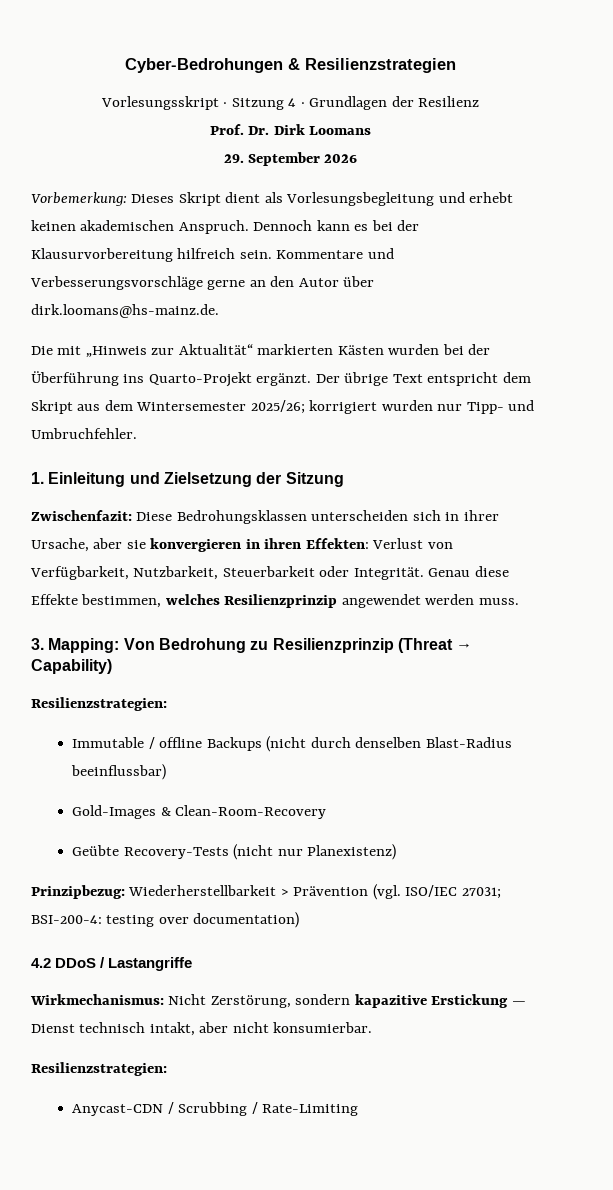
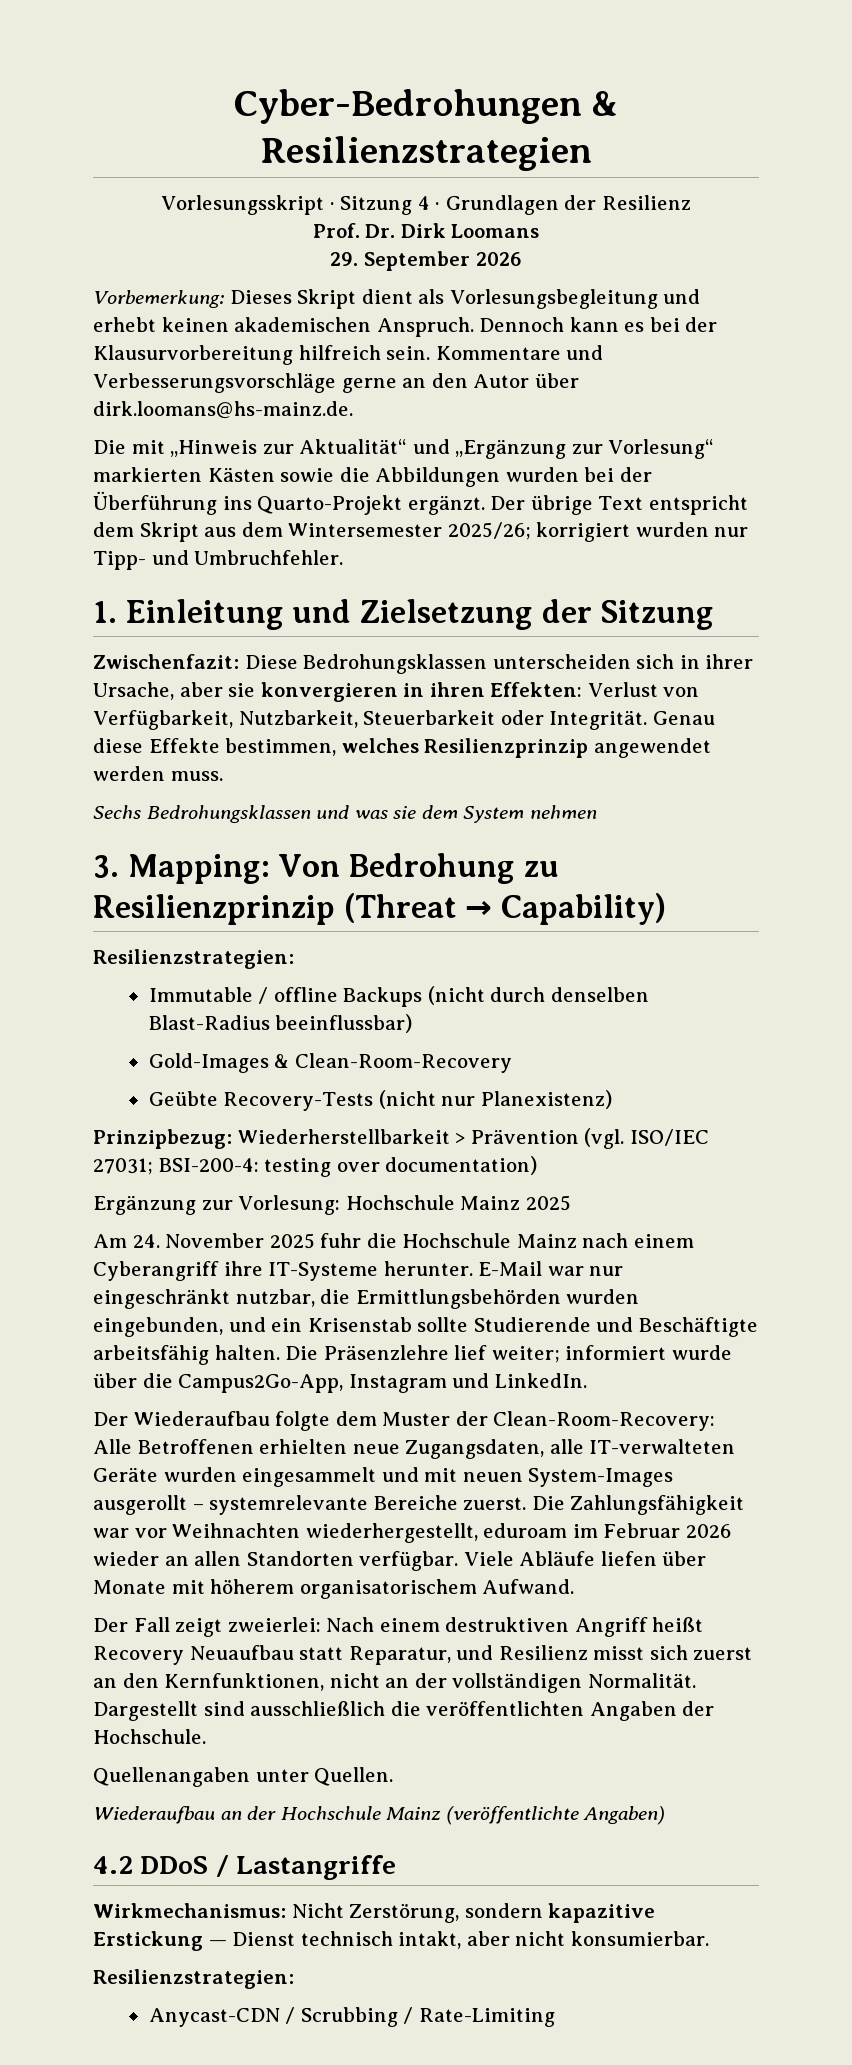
[257,344,384,355] markierten Kästen -> [412,439,715,459] [93,467,501,487] und „Ergänzung zur Vorlesung“ markierten Kästen sowie die Abbildungen
(519, 601) none -> [93,805,597,823] // Sechs Bedrohungsklassen und was sie dem System nehmen
(300, 920) none -> [93,1195,571,1215] [93,1233,694,1249] [93,1261,624,1281] [93,1289,640,1309] [93,1317,758,1337] [93,1345,732,1365] [93,1373,587,1393] [93,1411,716,1431] [93,1439,736,1459] [93,1467,674,1487] [93,1495,745,1515] [93,1523,731,1543] [93,1551,707,1571] [93,1579,575,1599] [93,1617,704,1637] [93,1645,753,1665] [93,1673,696,1693] [93,1701,715,1721] [93,1729,206,1744] [93,1767,394,1787] [93,1806,666,1825] // Ergänzung zur Vorlesung: Hochschule Mainz 2025 // Am 24. November 2025 fuhr die Hochschule Mainz nach einem Cyberangriff ihre IT-Systeme herunter. E-Mail war nur eingeschränkt nutzbar, die Ermittlungsbehörden wurden eingebunden, und ein Krisenstab sollte Studierende und Beschäftigte arbeitsfähig halten. Die Präsenzlehre lief weiter; informiert wurde über die Campus2Go-App, Instagram und LinkedIn. // Der Wiederaufbau folgte dem Muster der Clean-Room-Recovery: Alle Betroffenen erhielten neue Zugangsdaten, alle IT-verwalteten Geräte wurden eingesammelt und mit neuen System-Images ausgerollt – systemrelevante Bereiche zuerst. Die Zahlungsfähigkeit war vor Weihnachten wiederhergestellt, eduroam im Februar 2026 wieder an allen Standorten verfügbar. Viele Abläufe liefen über Monate mit höherem organisatorischem Aufwand. // Der Fall zeigt zweierlei: Nach einem destruktiven Angriff heißt Recovery Neuaufbau statt Reparatur, und Resilienz misst sich zuerst an den Kernfunktionen, nicht an der vollständigen Normalität. Dargestellt sind ausschließlich die veröffentlichten Angaben der Hochschule. // Quellenangaben unter Quellen. // Wiederaufbau an der Hochschule Mainz (veröffentlichte Angaben)

